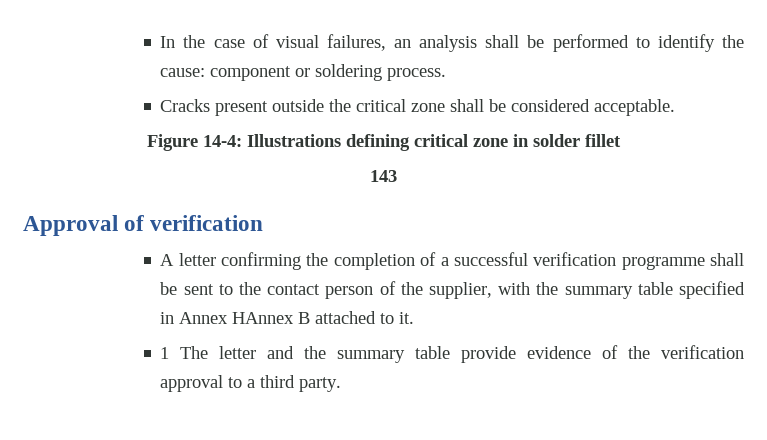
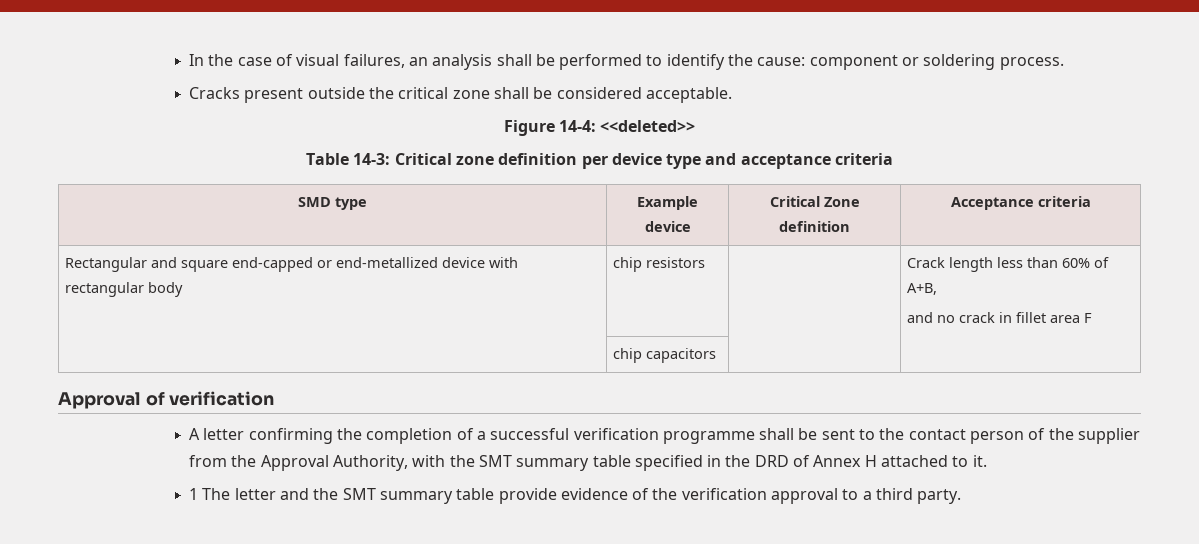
[247,134,621,151] [370,170,397,182] Illustrations defining critical zone in solder fillet // 143 -> [600,120,696,132] [305,153,894,169] [298,197,367,210] [637,196,698,210] [644,221,691,232] [769,196,860,207] [779,221,850,232] [950,196,1091,210] [64,257,518,272] [64,282,183,297] [612,257,705,272] [906,257,1109,272] [906,283,937,295] [906,312,1092,323] [612,348,716,363] <<deleted>> // Table 14-3: Critical zone definition per device type and acceptance criteria // SMD type | Example device | Critical Zone definition | Acceptance criteria // Rectangular and square end-capped or end-metallized device with rectangular body | chip resistors | | Crack length less than 60% of A+B, // and no crack in fillet area F // | chip capacitors | |
[428,282,492,299] supplier, -> [1078,428,1141,444] [188,455,408,471] supplier from the Approval Authority,
(559, 288) none -> [478,455,512,467] SMT
[179,312,311,324] Annex HAnnex B -> [725,455,877,467] the DRD of Annex H
(327, 352) none -> [342,488,376,500] SMT

